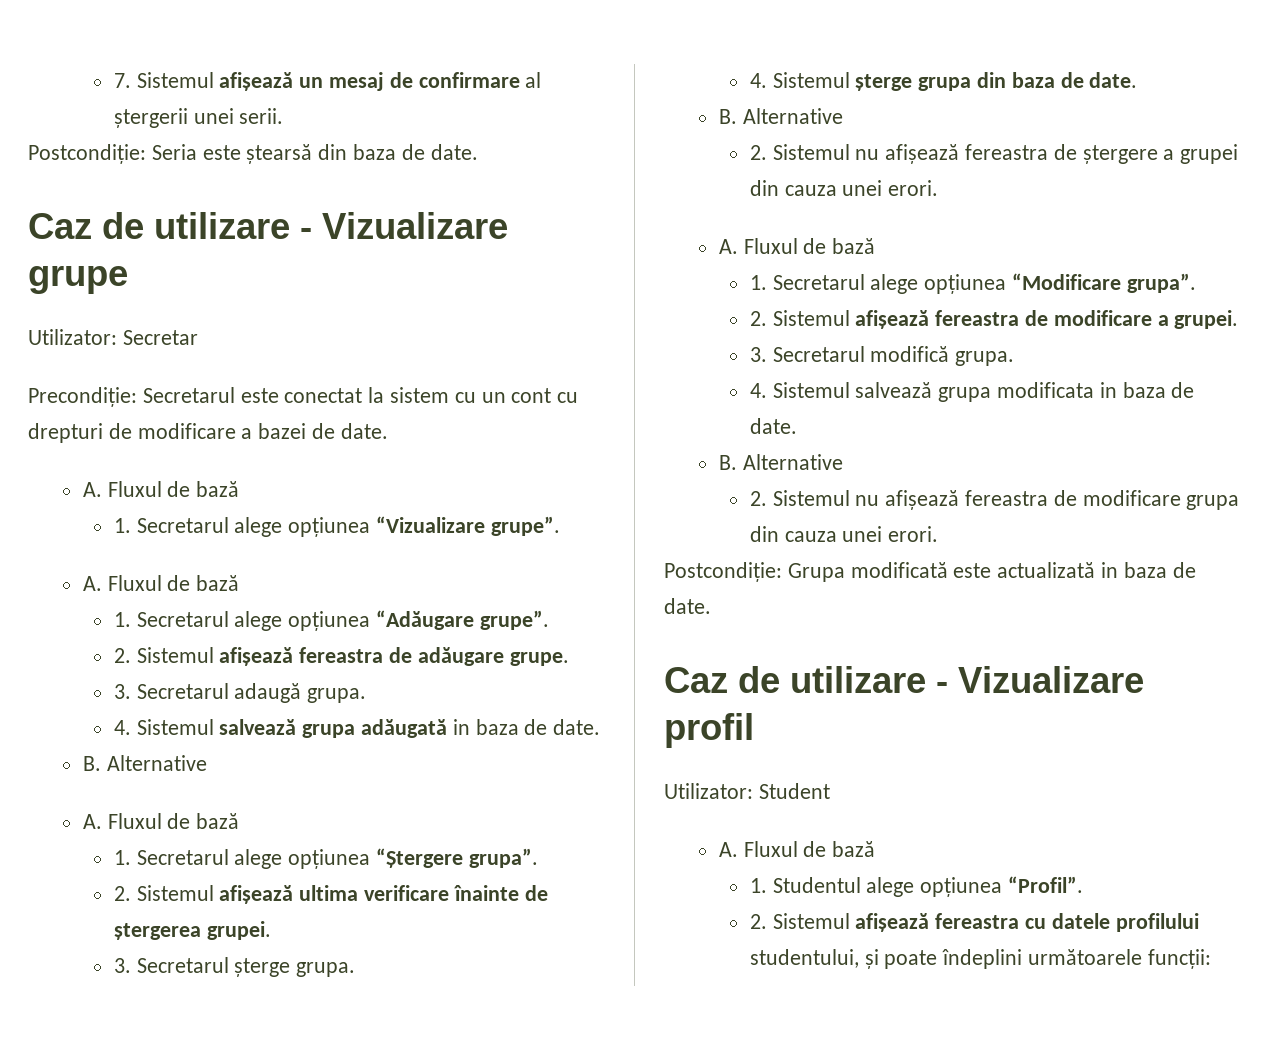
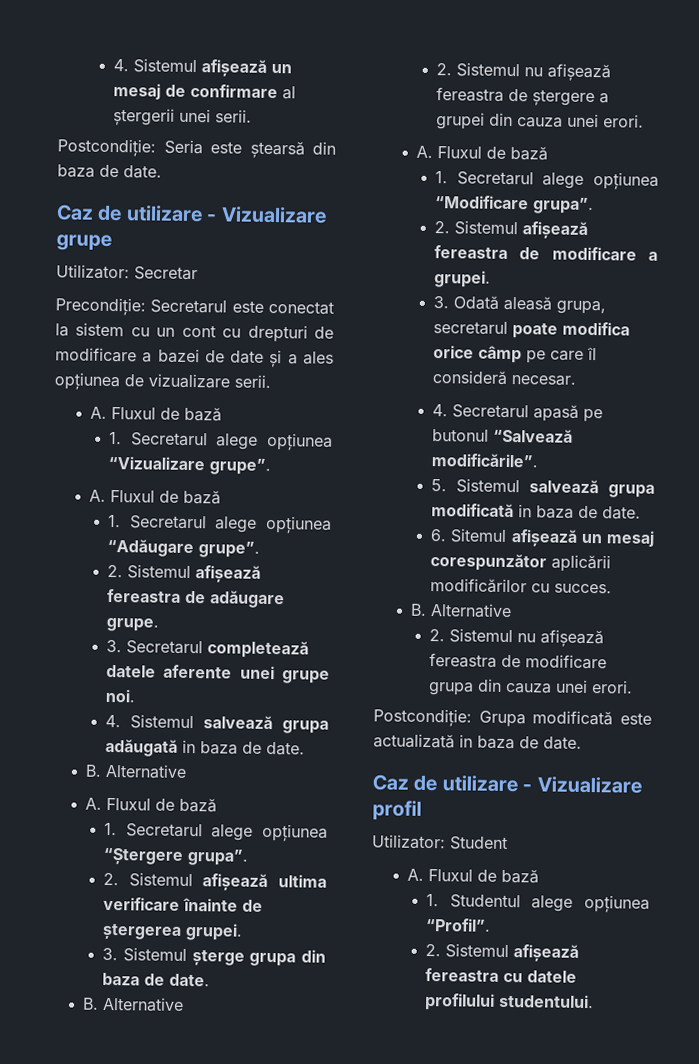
[113,73,131,88] 7. -> [113,59,130,72] 4.
[340,423,388,439] date. -> [230,349,334,368] [54,372,271,391] date și a ales opțiunea de vizualizare serii.
[234,683,367,703] adaugă grupa. -> [207,640,310,659] [106,664,330,684] [105,688,137,703] completează datele aferente unei grupe noi.
[136,957,356,977] [749,73,767,88] Secretarul șterge grupa. // 4. -> (119, 954) none
[772,346,1015,366] [749,382,1195,402] [749,418,797,434] Secretarul modifică grupa. // 4. Sistemul salvează grupa modificata in baza de date. -> [453,295,607,315] [433,321,631,339] [433,345,598,364] [432,370,577,386] [432,404,604,423] [432,428,574,443] [431,453,539,468] [431,478,655,498] [431,503,642,520] [430,528,655,547] [430,553,612,573] [430,578,613,594] Odată aleasă grupa, secretarul poate modifica orice câmp pe care îl consideră necesar. // 4. Secretarul apasă pe butonul “Salvează modificările”. // 5. Sistemul salvează grupa modificată in baza de date. // 6. Sitemul afișează un mesaj corespunzător aplicării modificărilor cu succes.
[749,949,1211,969] studentului, și poate îndeplini următoarele funcții: -> [499,993,595,1009] studentului.

